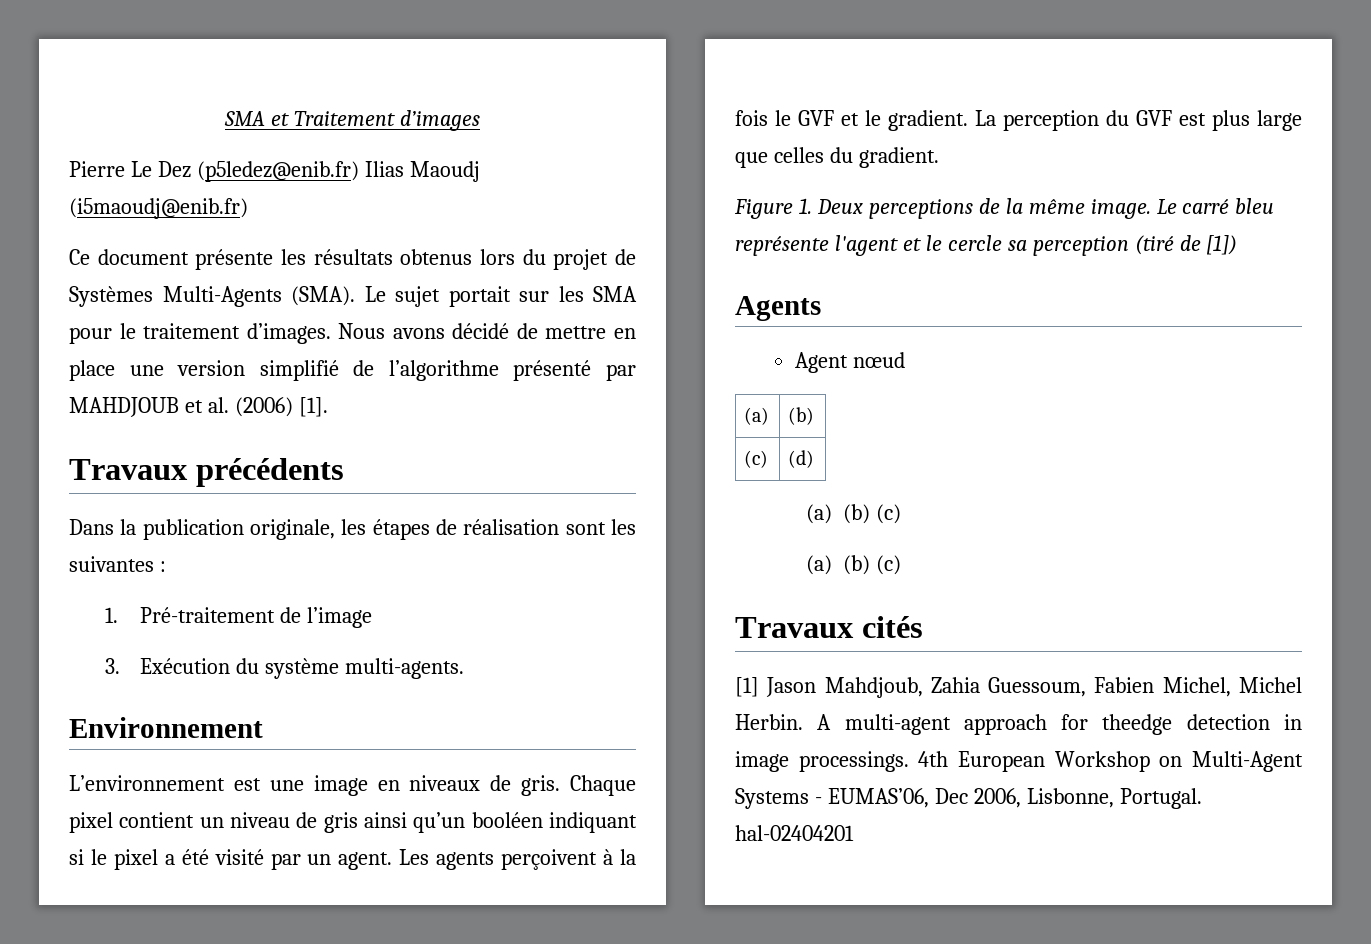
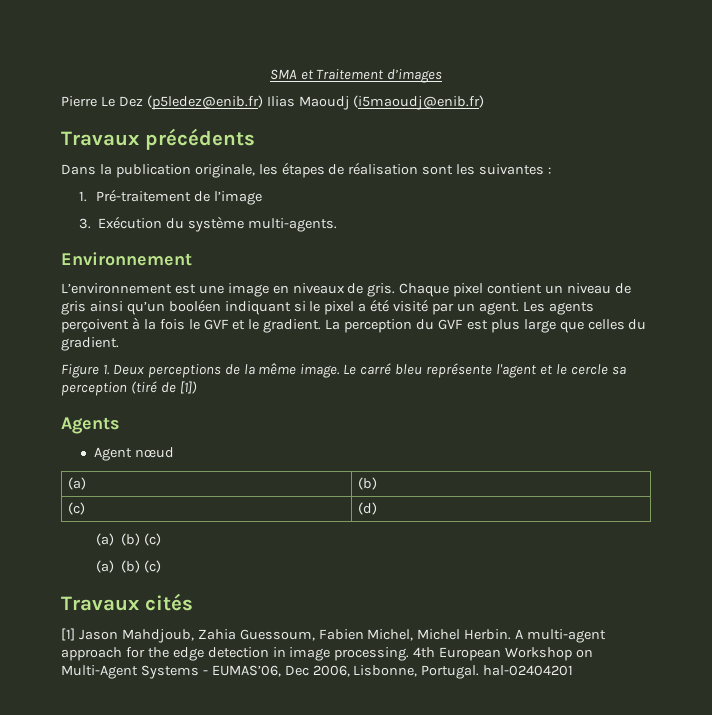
[69,249,636,270] [69,286,637,307] [69,323,636,344] [69,360,636,381] [69,397,328,417] // Ce document présente les résultats obtenus lors du projet de Systèmes Multi-Agents (SMA). Le sujet portait sur les SMA pour le traitement d’images. Nous avons décidé de mettre en place une version simplifié de l’algorithme présenté par MAHDJOUB et al. (2006) [1]. -> (485, 102) none
[1102,714,1173,735] theedge -> [147,647,204,661] the edge
[798,751,909,772] processings. -> [334,647,410,661] processing.

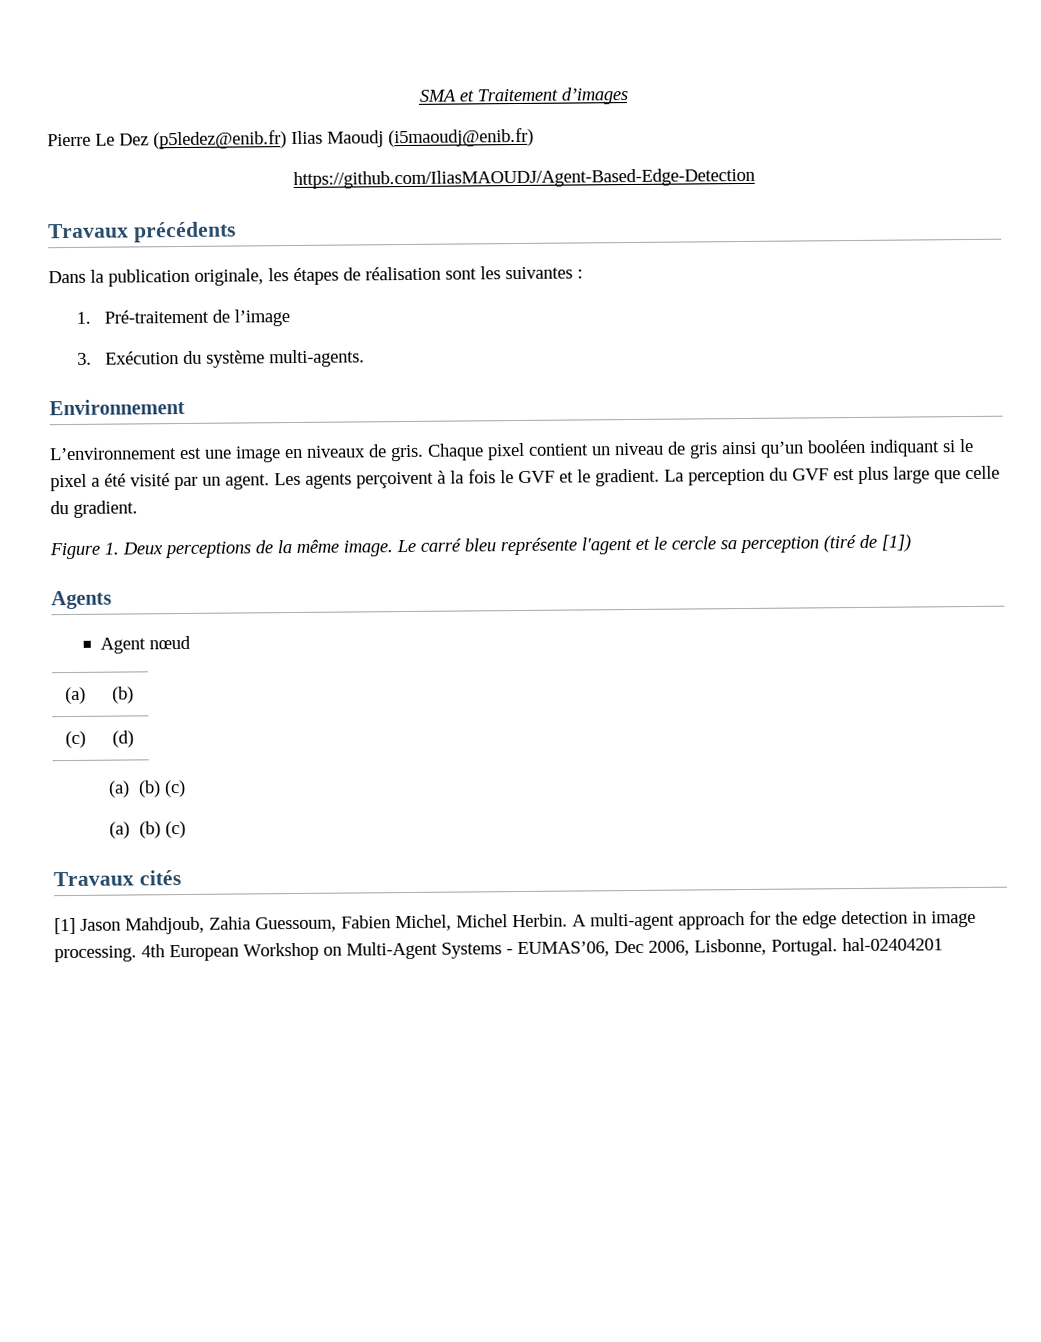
(485, 102) none -> [293,167,755,189] // https://github.com/IliasMAOUDJ/Agent-Based-Edge-Detection
[587,319,625,330] celles -> [965,465,1000,480] celle

